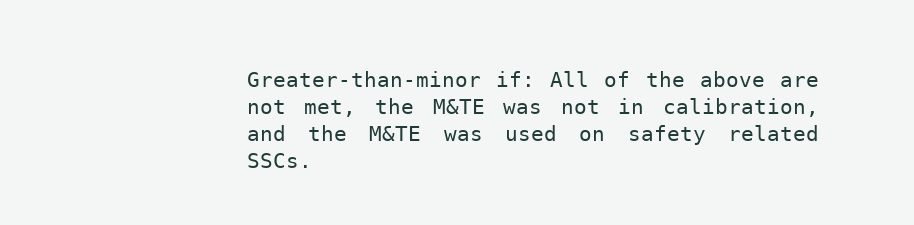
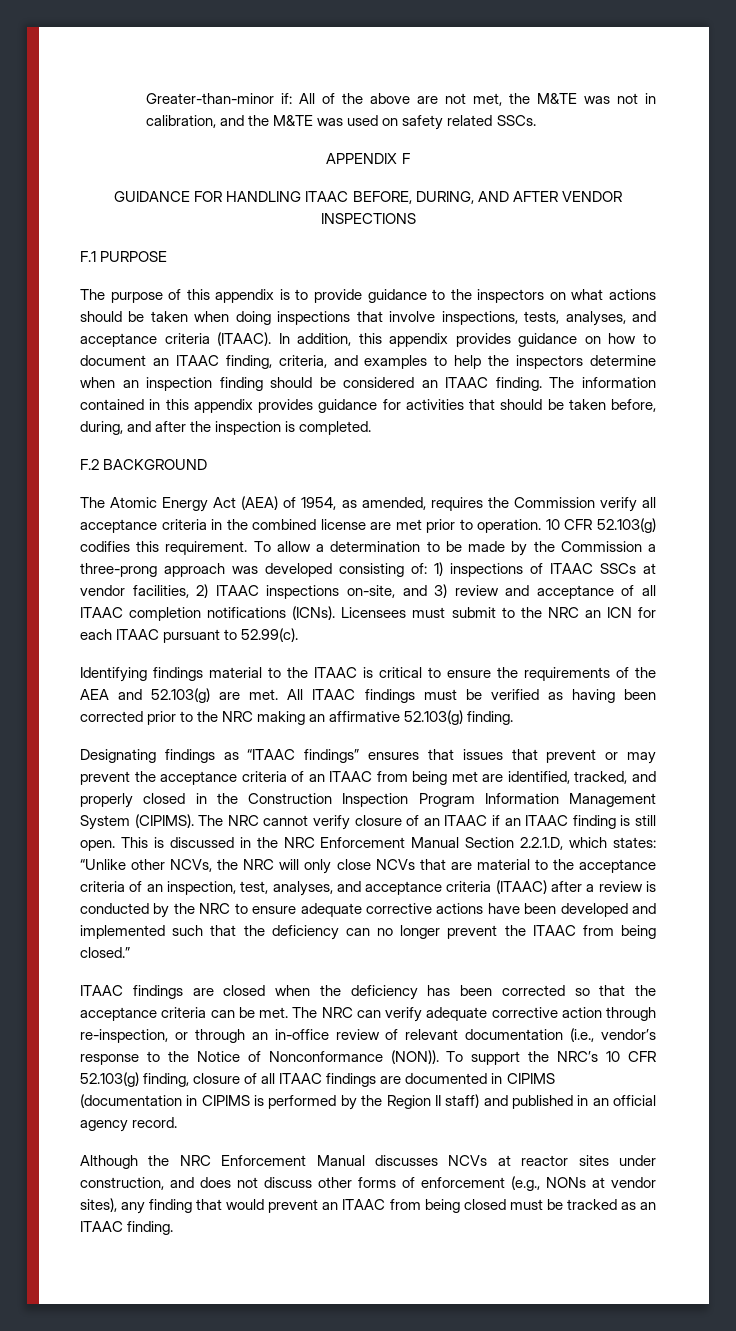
(312, 160) none -> [326,153,410,164] [114,191,622,204] [320,213,416,224] [80,251,168,262] [80,289,656,303] [80,311,656,326] [80,332,656,347] [80,355,657,369] [80,377,657,391] [80,399,656,413] [80,421,372,435] [80,459,208,470] [80,496,657,512] [80,518,657,533] [80,541,656,556] [80,562,656,577] [80,584,656,599] [80,606,656,621] [80,628,299,643] [80,667,656,682] [80,688,657,703] [80,710,514,725] [80,749,656,764] [80,771,657,785] [80,793,656,808] [80,814,657,830] [80,837,656,851] [80,859,656,874] [80,880,656,896] [80,903,657,918] [80,925,657,940] [80,947,130,958] [80,985,656,1000] [80,1007,656,1022] [80,1028,656,1043] [80,1050,656,1065] [80,1072,555,1087] [80,1094,656,1110] [80,1117,178,1132] [80,1155,656,1169] [80,1176,656,1191] [80,1198,656,1214] [80,1221,174,1235] // APPENDIX F // GUIDANCE FOR HANDLING ITAAC BEFORE, DURING, AND AFTER VENDOR INSPECTIONS // F.1 PURPOSE // The purpose of this appendix is to provide guidance to the inspectors on what actions should be taken when doing inspections that involve inspections, tests, analyses, and acceptance criteria (ITAAC). In addition, this appendix provides guidance on how to document an ITAAC finding, criteria, and examples to help the inspectors determine when an inspection finding should be considered an ITAAC finding. The information contained in this appendix provides guidance for activities that should be taken before, during, and after the inspection is completed. // F.2 BACKGROUND // The Atomic Energy Act (AEA) of 1954, as amended, requires the Commission verify all acceptance criteria in the combined license are met prior to operation. 10 CFR 52.103(g) codifies this requirement. To allow a determination to be made by the Commission a three-prong approach was developed consisting of: 1) inspections of ITAAC SSCs at vendor facilities, 2) ITAAC inspections on-site, and 3) review and acceptance of all ITAAC completion notifications (ICNs). Licensees must submit to the NRC an ICN for each ITAAC pursuant to 52.99(c). // Identifying findings material to the ITAAC is critical to ensure the requirements of the AEA and 52.103(g) are met. All ITAAC findings must be verified as having been corrected prior to the NRC making an affirmative 52.103(g) finding. // Designating findings as “ITAAC findings” ensures that issues that prevent or may prevent the acceptance criteria of an ITAAC from being met are identified, tracked, and properly closed in the Construction Inspection Program Information Management System (CIPIMS). The NRC cannot verify closure of an ITAAC if an ITAAC finding is still open. This is discussed in the NRC Enforcement Manual Section 2.2.1.D, which states: “Unlike other NCVs, the NRC will only close NCVs that are material to the acceptance criteria of an inspection, test, analyses, and acceptance criteria (ITAAC) after a review is conducted by the NRC to ensure adequate corrective actions have been developed and implemented such that the deficiency can no longer prevent the ITAAC from being closed.” // ITAAC findings are closed when the deficiency has been corrected so that the acceptance criteria can be met. The NRC can verify adequate corrective action through re-inspection, or through an in-office review of relevant documentation (i.e., vendor’s response to the Notice of Nonconformance (NON)). To support the NRC’s 10 CFR 52.103(g) finding, closure of all ITAAC findings are documented in CIPIMS (documentation in CIPIMS is performed by the Region II staff) and published in an official agency record. // Although the NRC Enforcement Manual discusses NCVs at reactor sites under construction, and does not discuss other forms of enforcement (e.g., NONs at vendor sites), any finding that would prevent an ITAAC from being closed must be tracked as an ITAAC finding.

